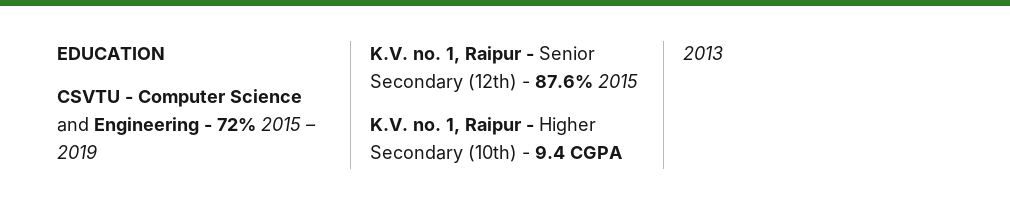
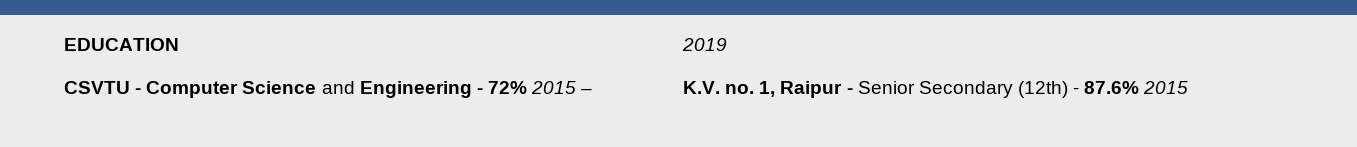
[370,117,596,135] [370,145,622,163] [683,46,723,60] // K.V. no. 1, Raipur - Higher Secondary (10th) - 9.4 CGPA 2013 -> (1189, 87) none

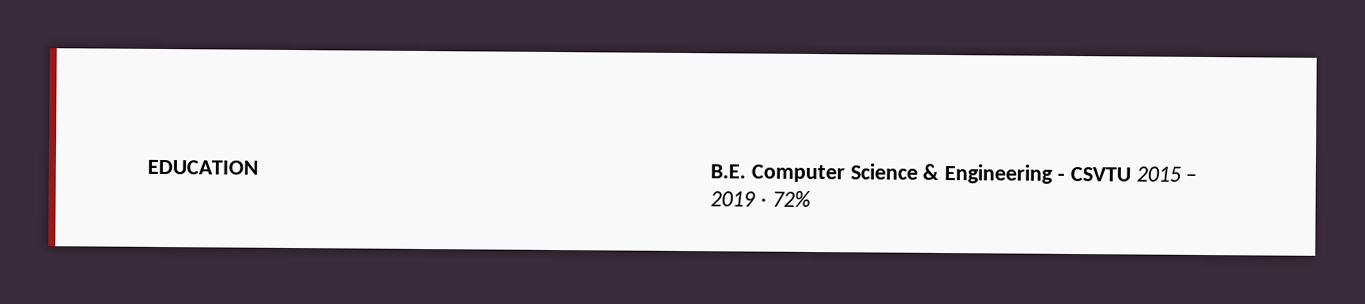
[64,81,142,94] CSVTU - -> [710,164,746,179] B.E.
[321,81,355,94] and -> [922,163,940,180] &
[487,81,527,94] 72% -> [1069,166,1131,182] CSVTU
[683,81,1189,98] // K.V. no. 1, Raipur - Senior Secondary (12th) - 87.6% 2015 -> [759,190,811,207] · 72%

